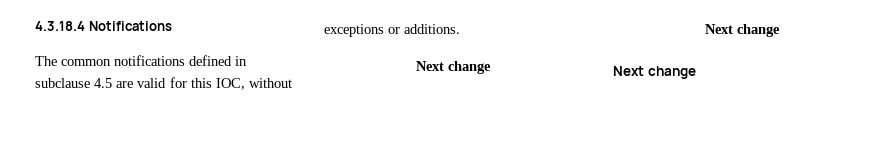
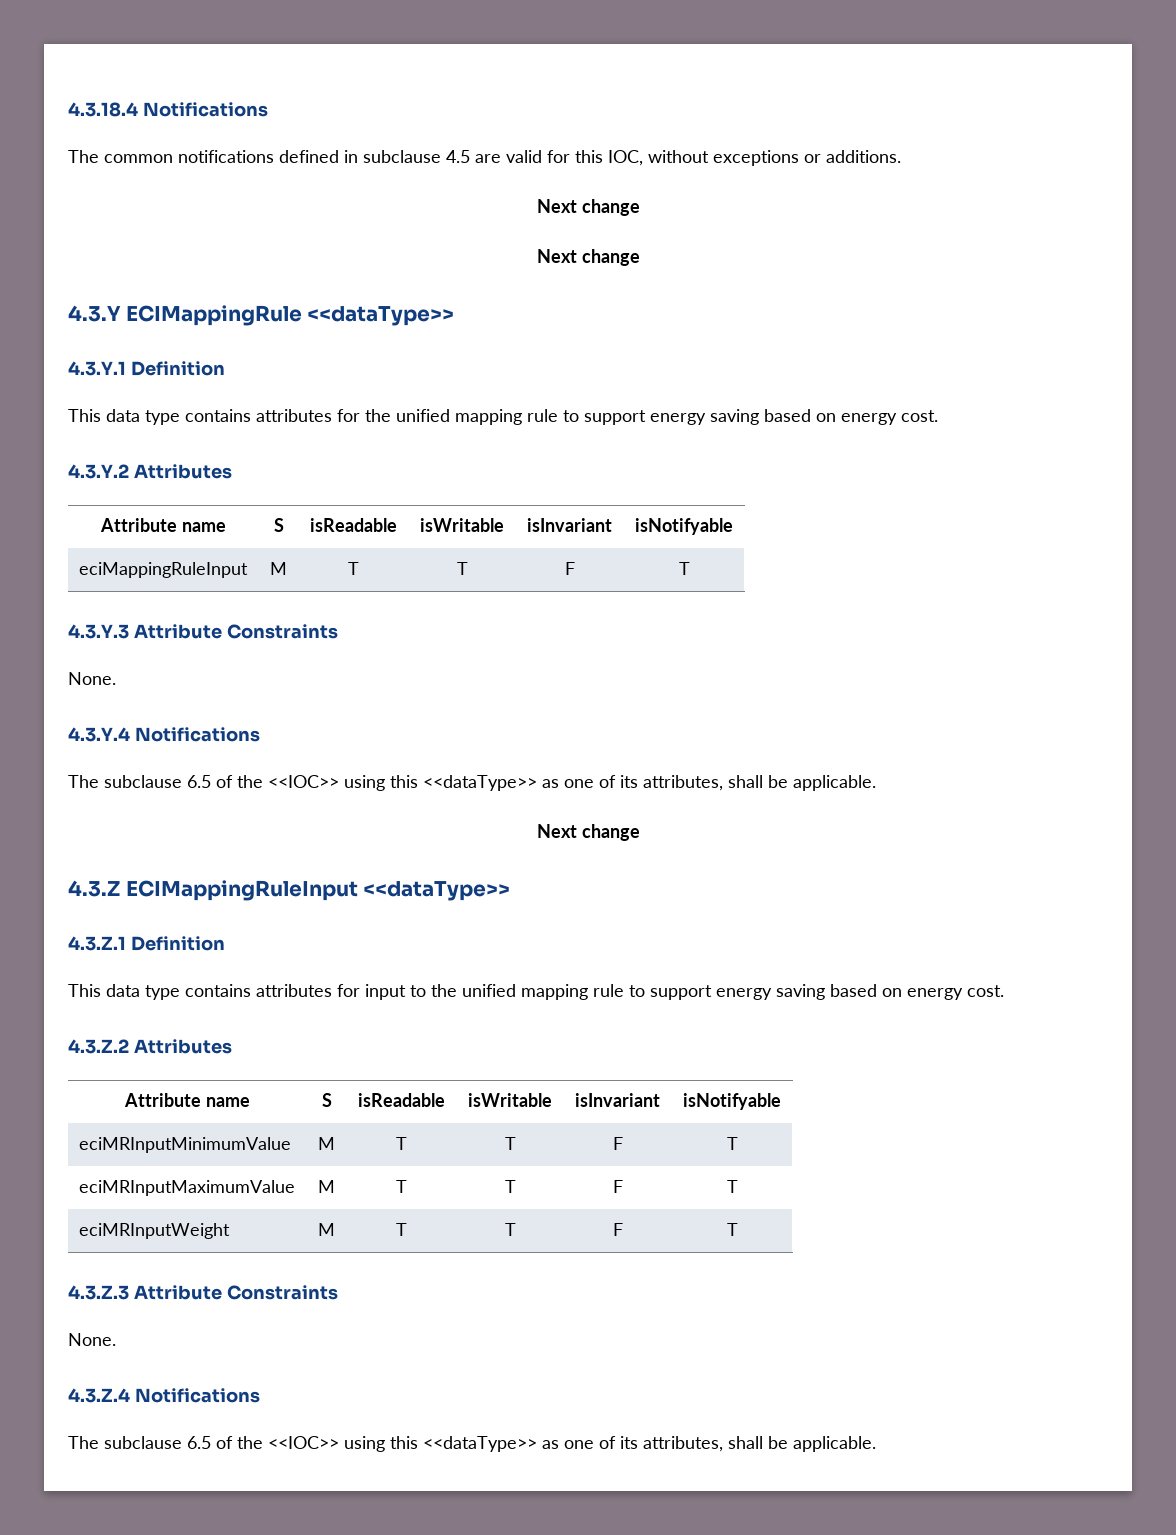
[613,66,696,79] Next change -> [68,305,455,326] [68,361,225,376] [68,409,938,425] [68,464,232,479] [100,518,226,532] [273,518,284,532] [310,518,397,532] [420,518,504,532] [527,518,612,532] [635,518,733,535] [78,562,248,578] [270,562,287,575] [348,562,359,575] [456,562,468,575] [564,562,575,575] [678,562,690,575] [68,624,338,639] [68,672,116,685] [68,727,260,742] [68,775,876,791] [536,824,640,841] [68,880,511,901] [68,936,225,951] [68,984,1004,1000] [68,1039,232,1054] [124,1093,250,1107] [321,1093,332,1107] [358,1093,445,1107] [468,1093,552,1107] [575,1093,660,1107] [683,1093,781,1110] [78,1137,291,1153] [318,1137,335,1150] [396,1137,407,1150] [504,1137,516,1150] [612,1137,623,1150] [726,1137,738,1150] [78,1180,295,1196] [318,1180,335,1193] [396,1180,407,1193] [504,1180,516,1193] [612,1180,623,1193] [726,1180,738,1193] [78,1223,230,1239] [318,1223,335,1236] [396,1223,407,1236] [504,1223,516,1236] [612,1223,623,1236] [726,1223,738,1236] [68,1285,338,1300] [68,1333,116,1346] [68,1388,260,1403] [68,1436,876,1452] 4.3.Y ECIMappingRule <<dataType>> // 4.3.Y.1 Definition // This data type contains attributes for the unified mapping rule to support energy saving based on energy cost. // 4.3.Y.2 Attributes // Attribute name | S | isReadable | isWritable | isInvariant | isNotifyable // eciMappingRuleInput | M | T | T | F | T // 4.3.Y.3 Attribute Constraints // None. // 4.3.Y.4 Notifications // The subclause 6.5 of the <<IOC>> using this <<dataType>> as one of its attributes, shall be applicable. // Next change // 4.3.Z ECIMappingRuleInput <<dataType>> // 4.3.Z.1 Definition // This data type contains attributes for input to the unified mapping rule to support energy saving based on energy cost. // 4.3.Z.2 Attributes // Attribute name | S | isReadable | isWritable | isInvariant | isNotifyable // eciMRInputMinimumValue | M | T | T | F | T // eciMRInputMaximumValue | M | T | T | F | T // eciMRInputWeight | M | T | T | F | T // 4.3.Z.3 Attribute Constraints // None. // 4.3.Z.4 Notifications // The subclause 6.5 of the <<IOC>> using this <<dataType>> as one of its attributes, shall be applicable.

